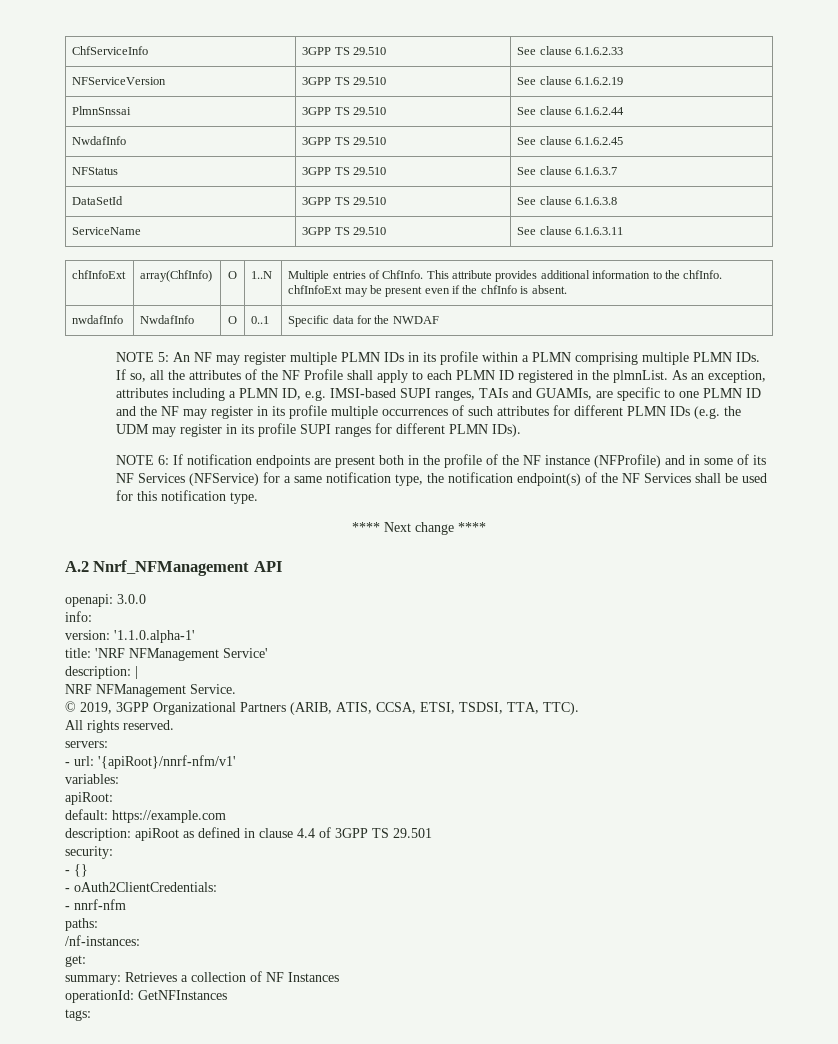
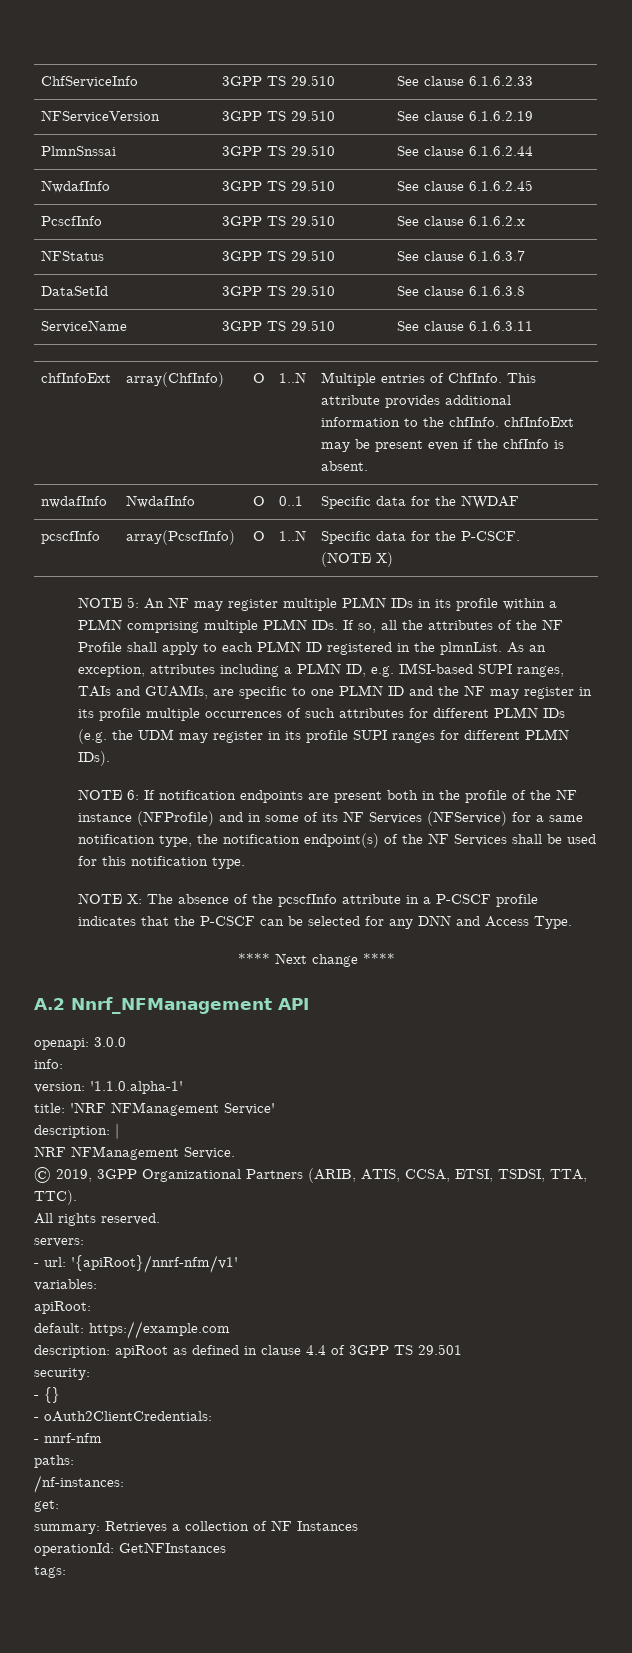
(623, 141) none -> [41,216,103,226] [222,215,336,226] [397,216,526,226] // PcscfInfo | 3GPP TS 29.510 | See clause 6.1.6.2.x
(439, 320) none -> [41,531,101,544] [126,530,236,545] [252,531,265,541] [279,530,307,541] [321,531,521,544] [321,552,394,567] // pcscfInfo | array(PcscfInfo) | O | 1..N | Specific data for the P-CSCF. // (NOTE X)
(259, 498) none -> [78,893,539,907] [78,915,573,929] // NOTE X: The absence of the pcscfInfo attribute in a P-CSCF profile indicates that the P-CSCF can be selected for any DNN and Access Type.

